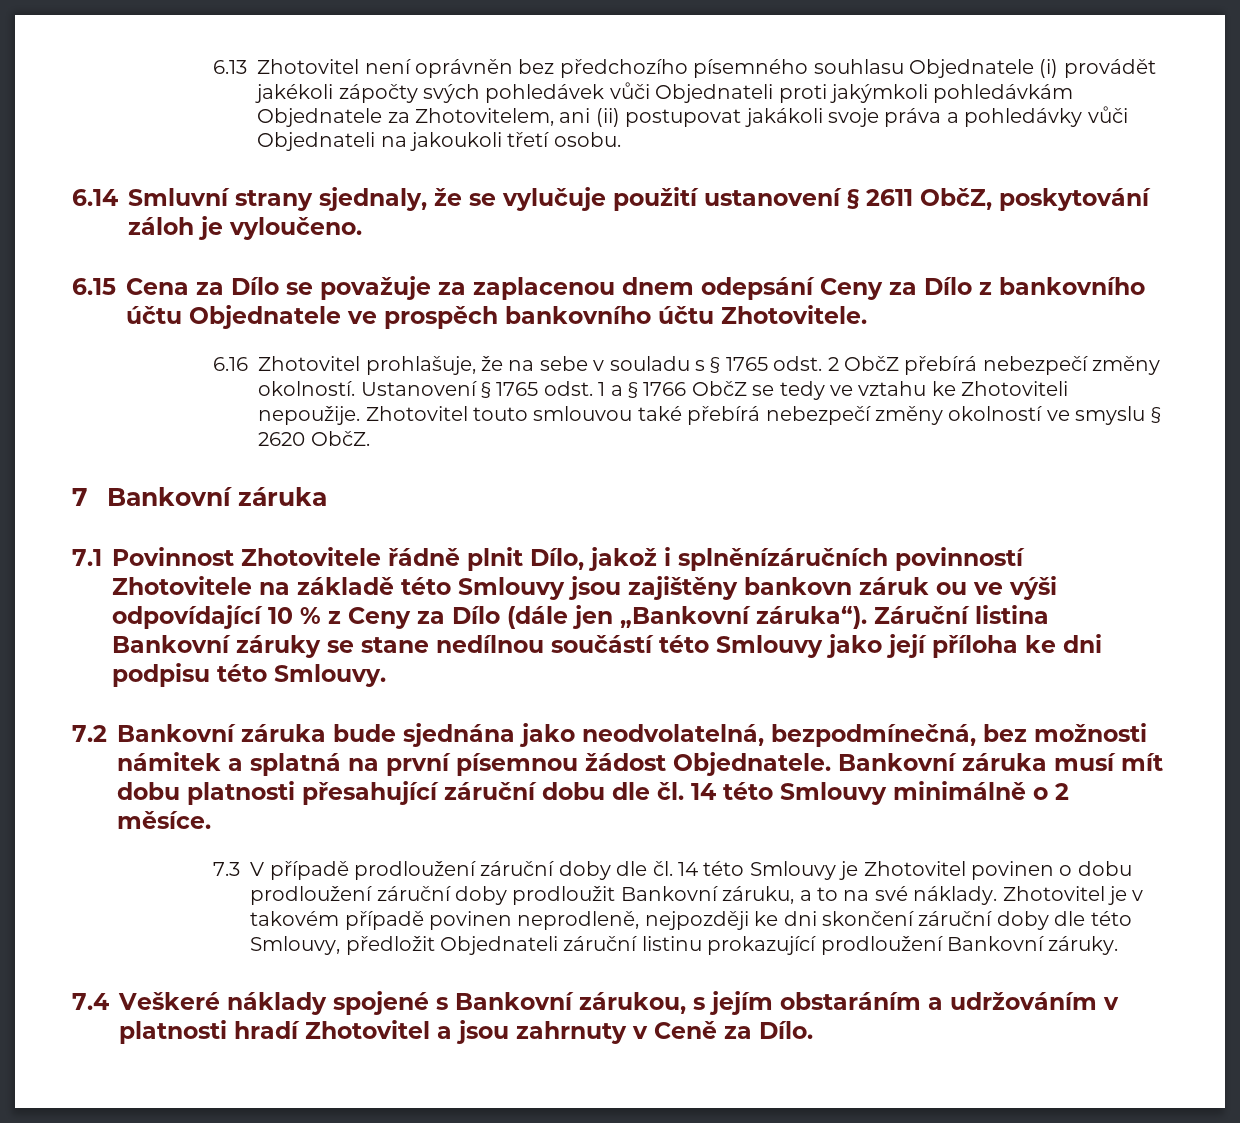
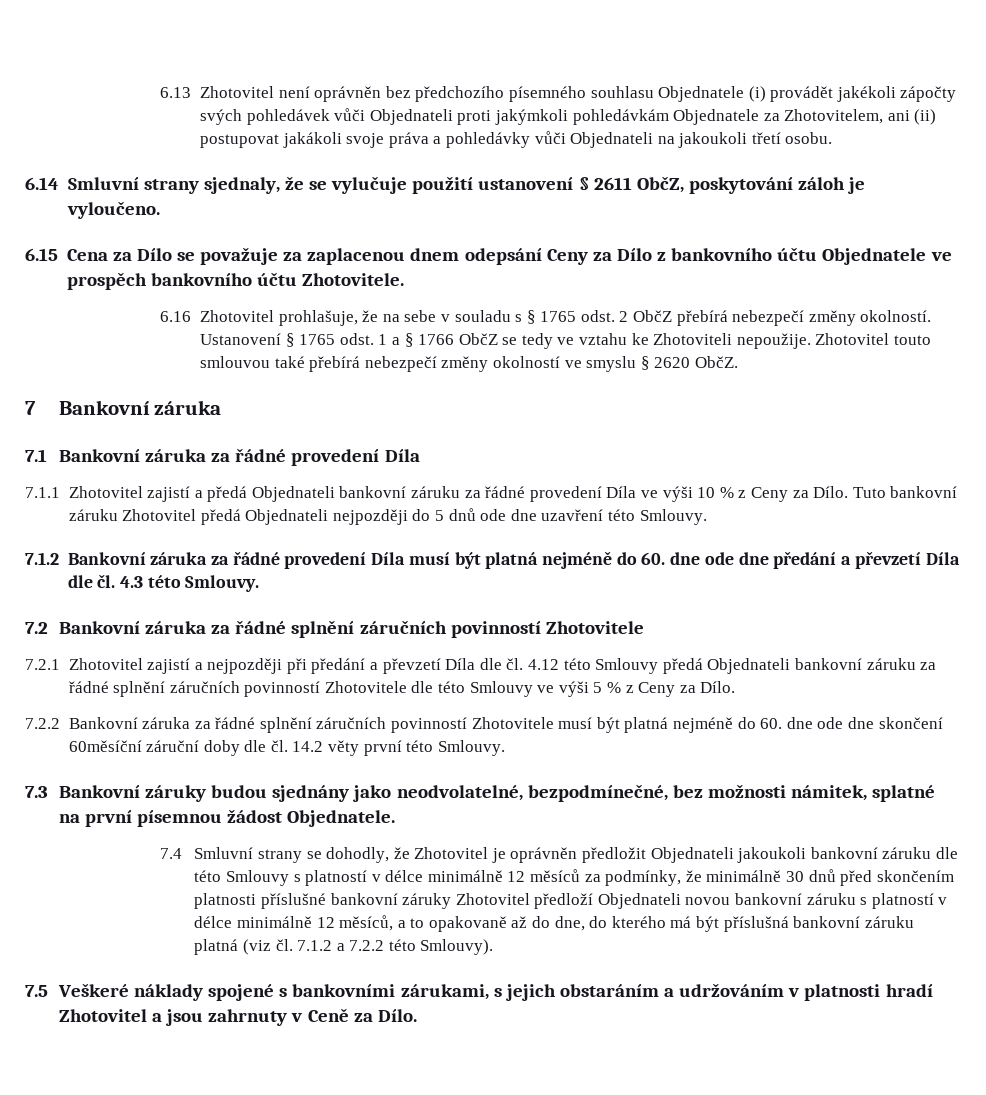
[112,547,1025,571] [112,576,1057,600] [112,605,263,629] Povinnost Zhotovitele řádně plnit Dílo, jakož i splněnízáručních povinností Zhotovitele na základě této Smlouvy jsou zajištěny bankovn záruk ou ve výši odpovídající -> [58,448,420,466] [25,486,693,502] Bankovní záruka za řádné provedení Díla // 7.1.1 Zhotovitel zajistí a předá Objednateli bankovní záruku za řádné provedení Díla ve výši
[452,605,1049,629] [112,634,1102,658] [112,663,386,687] [72,723,1147,747] [117,752,341,776] Dílo (dále jen „Bankovní záruka“). Záruční listina Bankovní záruky se stane nedílnou součástí této Smlouvy jako její příloha ke dni podpisu této Smlouvy. // 7.2 Bankovní záruka bude sjednána jako neodvolatelná, bezpodmínečná, bez možnosti námitek a splatná -> [813,486,958,498] [68,508,707,525] [25,551,960,569] [67,574,260,592] [25,620,644,638] [25,658,937,674] [68,681,736,697] [25,717,943,733] [68,740,505,756] [25,784,936,802] Dílo. Tuto bankovní záruku Zhotovitel předá Objednateli nejpozději do 5 dnů ode dne uzavření této Smlouvy. // 7.1.2 Bankovní záruka za řádné provedení Díla musí být platná nejméně do 60. dne ode dne předání a převzetí Díla dle čl. 4.3 této Smlouvy. // 7.2 Bankovní záruka za řádné splnění záručních povinností Zhotovitele // 7.2.1 Zhotovitel zajistí a nejpozději při předání a převzetí Díla dle čl. 4.12 této Smlouvy předá Objednateli bankovní záruku za řádné splnění záručních povinností Zhotovitele dle této Smlouvy ve výši 5 % z Ceny za Dílo. // 7.2.2 Bankovní záruka za řádné splnění záručních povinností Zhotovitele musí být platná nejméně do 60. dne ode dne skončení 60měsíční záruční doby dle čl. 14.2 věty první této Smlouvy. // 7.3 Bankovní záruky budou sjednány jako neodvolatelné, bezpodmínečné, bez možnosti námitek, splatné
[838,753,1163,771] [117,781,1069,805] [117,811,211,829] [213,861,1132,880] [250,886,1144,905] [250,911,1132,930] [250,936,1119,955] [72,991,773,1015] Bankovní záruka musí mít dobu platnosti přesahující záruční dobu dle čl. 14 této Smlouvy minimálně o 2 měsíce. // 7.3 V případě prodloužení záruční doby dle čl. 14 této Smlouvy je Zhotovitel povinen o dobu prodloužení záruční doby prodloužit Bankovní záruku, a to na své náklady. Zhotovitel je v takovém případě povinen neprodleně, nejpozději ke dni skončení záruční doby dle této Smlouvy, předložit Objednateli záruční listinu prokazující prodloužení Bankovní záruky. // 7.4 Veškeré náklady spojené s Bankovní zárukou, s jejím -> [160,847,958,863] [194,869,954,886] [194,893,948,909] [194,915,914,932] [194,939,494,955] [25,983,556,1001] // 7.4 Smluvní strany se dohodly, že Zhotovitel je oprávněn předložit Objednateli jakoukoli bankovní záruku dle této Smlouvy s platností v délce minimálně 12 měsíců za podmínky, že minimálně 30 dnů před skončením platnosti příslušné bankovní záruky Zhotovitel předloží Objednateli novou bankovní záruku s platností v délce minimálně 12 měsíců, a to opakovaně až do dne, do kterého má být příslušná bankovní záruku platná (viz čl. 7.1.2 a 7.2.2 této Smlouvy). // 7.5 Veškeré náklady spojené s bankovními zárukami, s jejich

